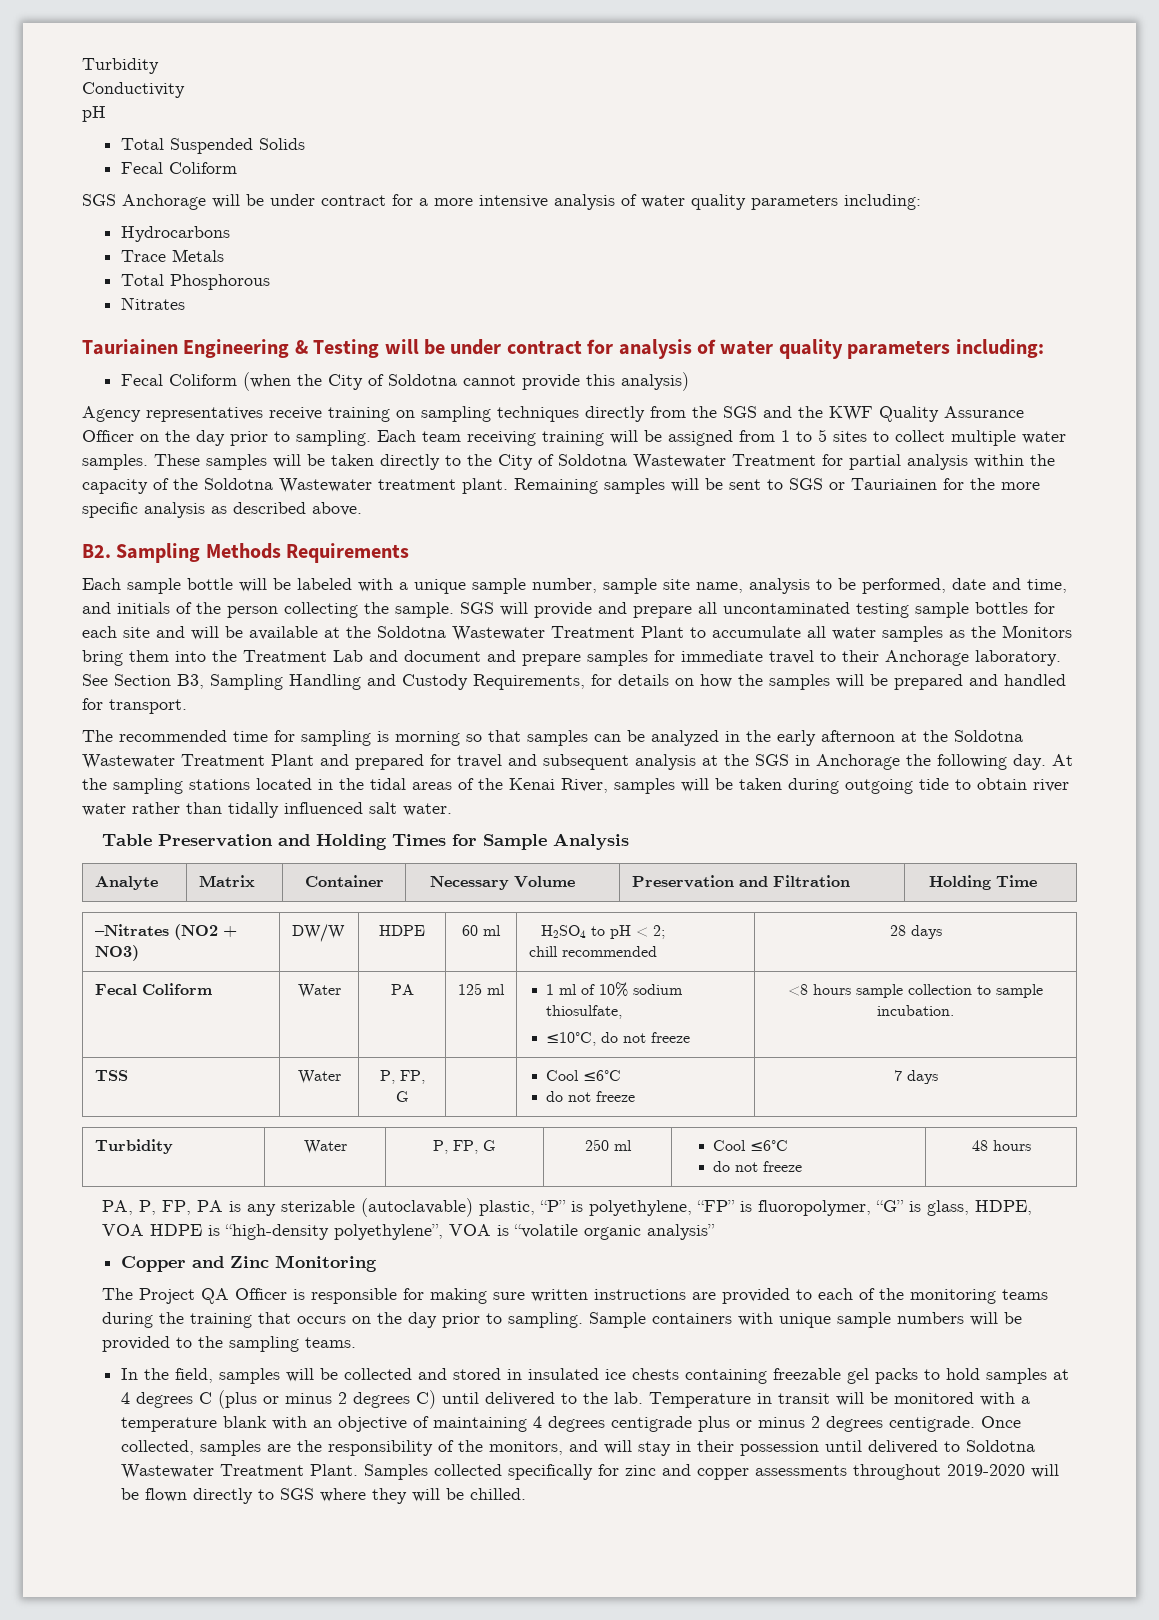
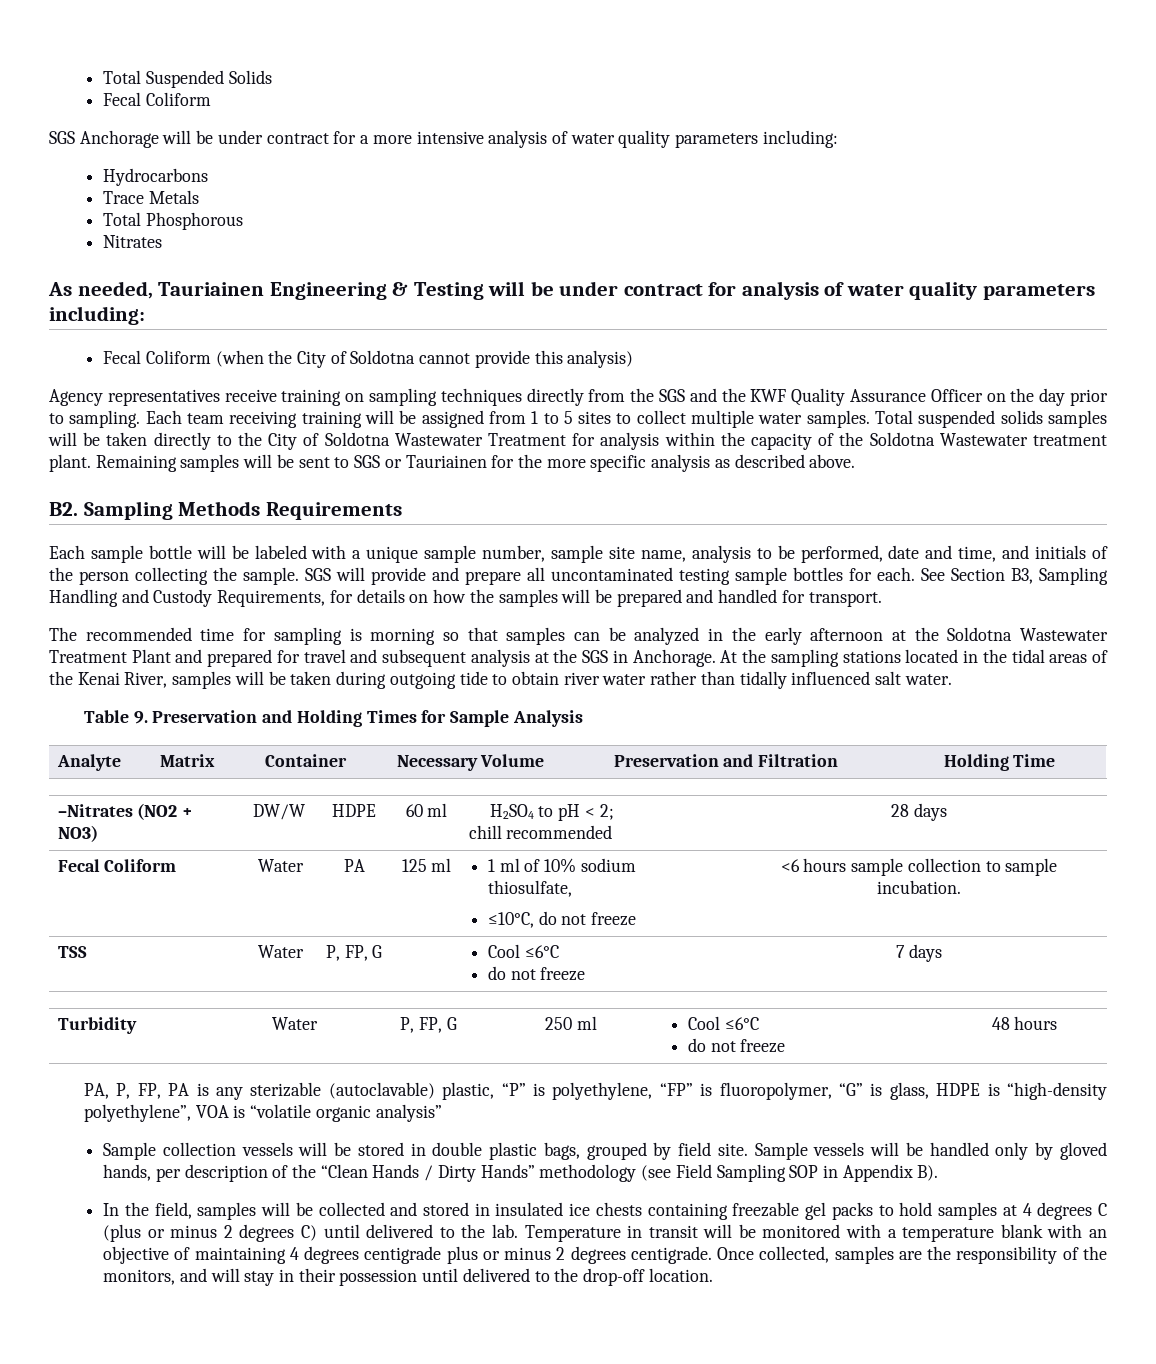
[82,58,159,74] [82,82,185,98] [82,106,106,122] Turbidity // Conductivity // pH // -> (103, 77) none
(186, 303) none -> [48,281,153,299] As needed,
[154,454,200,466] These -> [875,410,1043,428] Total suspended solids
[849,454,901,470] partial -> (596, 439) none
[82,625,1072,642] [82,650,1061,666] each site and will be available at the Soldotna Wastewater Treatment Plant to accumulate all water samples as the Monitors bring them into the Treatment Lab and document and prepare samples for immediate travel to their Anchorage laboratory. -> [877,567,915,581] each.
[816,754,1046,770] Anchorage the following day. -> [632,649,716,667] Anchorage.
(152, 840) none -> [133,711,148,724] 9.
[788,984,808,996] <8 -> [780,859,800,872] <6
[974,1200,1032,1215] [101,1224,144,1236] HDPE, VOA -> (929, 1091) none
[121,1255,378,1272] [101,1288,1048,1304] [101,1312,1022,1328] [101,1336,356,1352] Copper and Zinc Monitoring // The Project QA Officer is responsible for making sure written instructions are provided to each of the monitoring teams during the training that occurs on the day prior to sampling. Sample containers with unique sample numbers will be provided to the sampling teams. -> [103,1142,1107,1160] [103,1164,939,1182] Sample collection vessels will be stored in double plastic bags, grouped by field site. Sample vessels will be handled only by gloved hands, per description of the “Clean Hands / Dirty Hands” methodology (see Field Sampling SOP in Appendix B).
[966,1440,1036,1452] [121,1464,1060,1480] [121,1488,527,1504] Soldotna Wastewater Treatment Plant. Samples collected specifically for zinc and copper assessments throughout 2019-2020 will be flown directly to SGS where they will be chilled. -> [554,1268,713,1286] the drop-off location.

